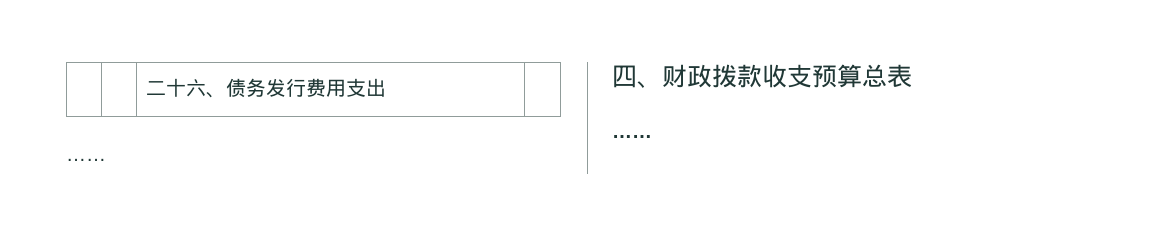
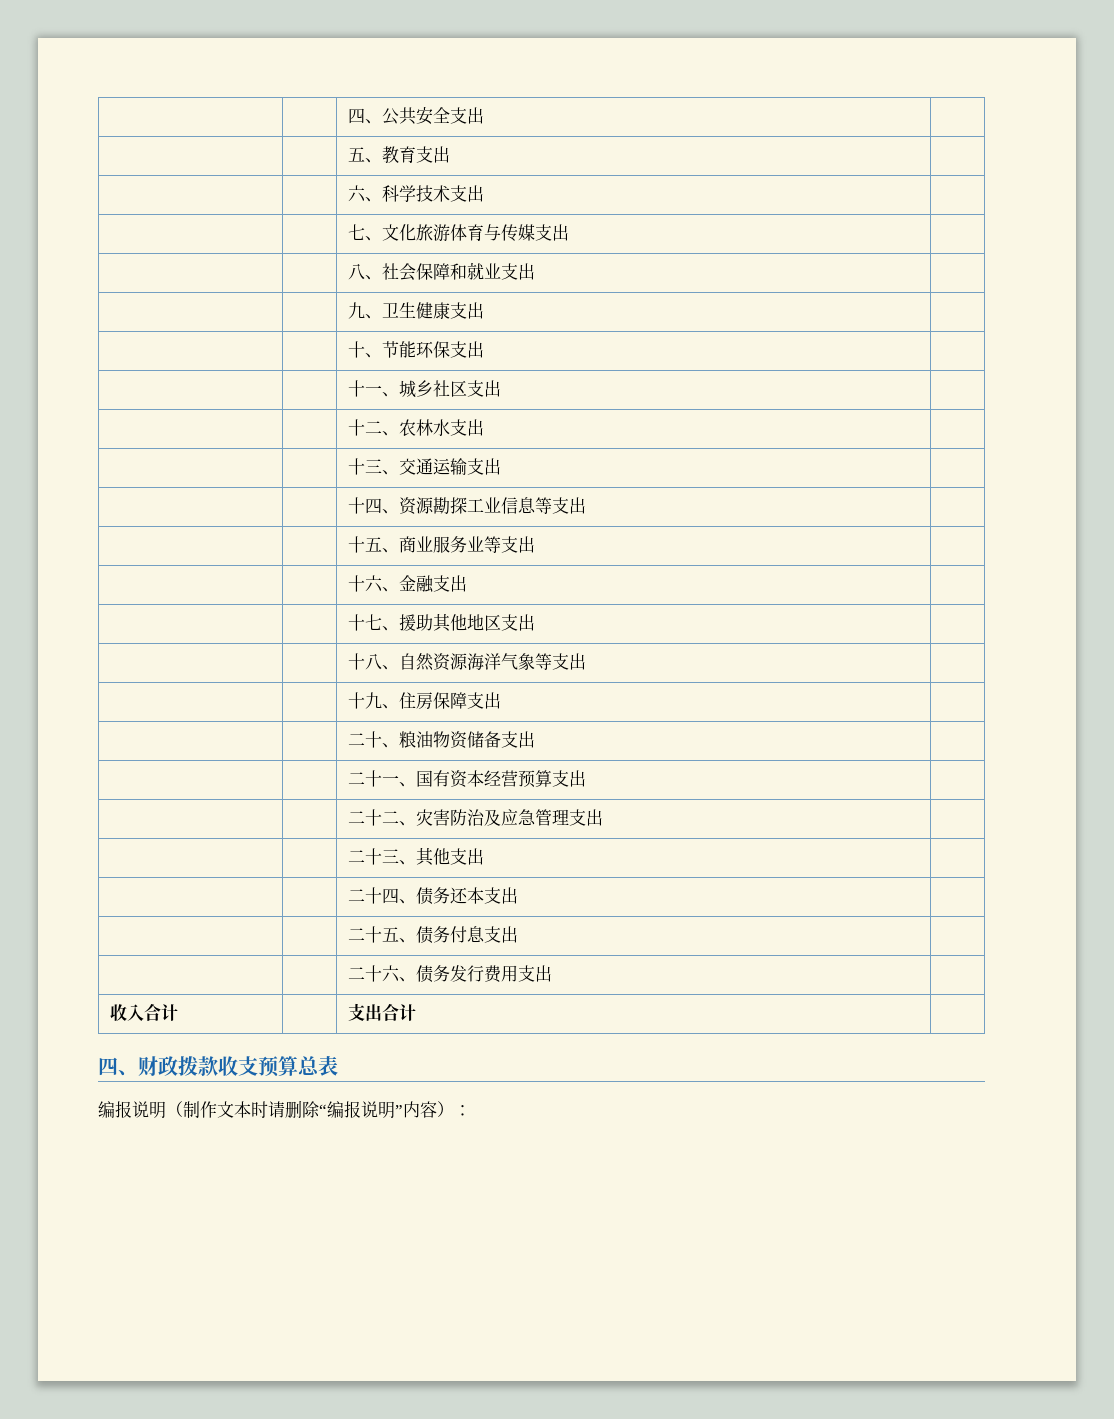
(146, 88) | -> [347,107,484,125] [347,146,450,164] [347,185,484,202] [347,224,569,242] [347,262,535,281] [347,302,484,319] [347,341,484,358] [347,380,501,398] [347,419,484,437] [347,458,501,475] [347,497,586,515] [347,536,535,553] [347,575,467,593] [347,613,535,632] [347,653,586,671] [347,692,501,710] [347,731,535,749] [347,770,586,788] [347,809,603,826] [347,847,484,866] [347,887,518,905] [347,926,518,944] | | 四、公共安全支出 | // | | 五、教育支出 | // | | 六、科学技术支出 | // | | 七、文化旅游体育与传媒支出 | // | | 八、社会保障和就业支出 | // | | 九、卫生健康支出 | // | | 十、节能环保支出 | // | | 十一、城乡社区支出 | // | | 十二、农林水支出 | // | | 十三、交通运输支出 | // | | 十四、资源勘探工业信息等支出 | // | | 十五、商业服务业等支出 | // | | 十六、金融支出 | // | | 十七、援助其他地区支出 | // | | 十八、自然资源海洋气象等支出 | // | | 十九、住房保障支出 | // | | 二十、粮油物资储备支出 | // | | 二十一、国有资本经营预算支出 | // | | 二十二、灾害防治及应急管理支出 | // | | 二十三、其他支出 | // | | 二十四、债务还本支出 | // | | 二十五、债务付息支出 | // |
[66,158,106,161] // …… -> [109,1003,178,1021] [347,1003,416,1021] // 收入合计 | | 支出合计 |
[612,135,652,138] …… -> [98,1100,471,1119] 编报说明（制作文本时请删除“编报说明”内容）：

